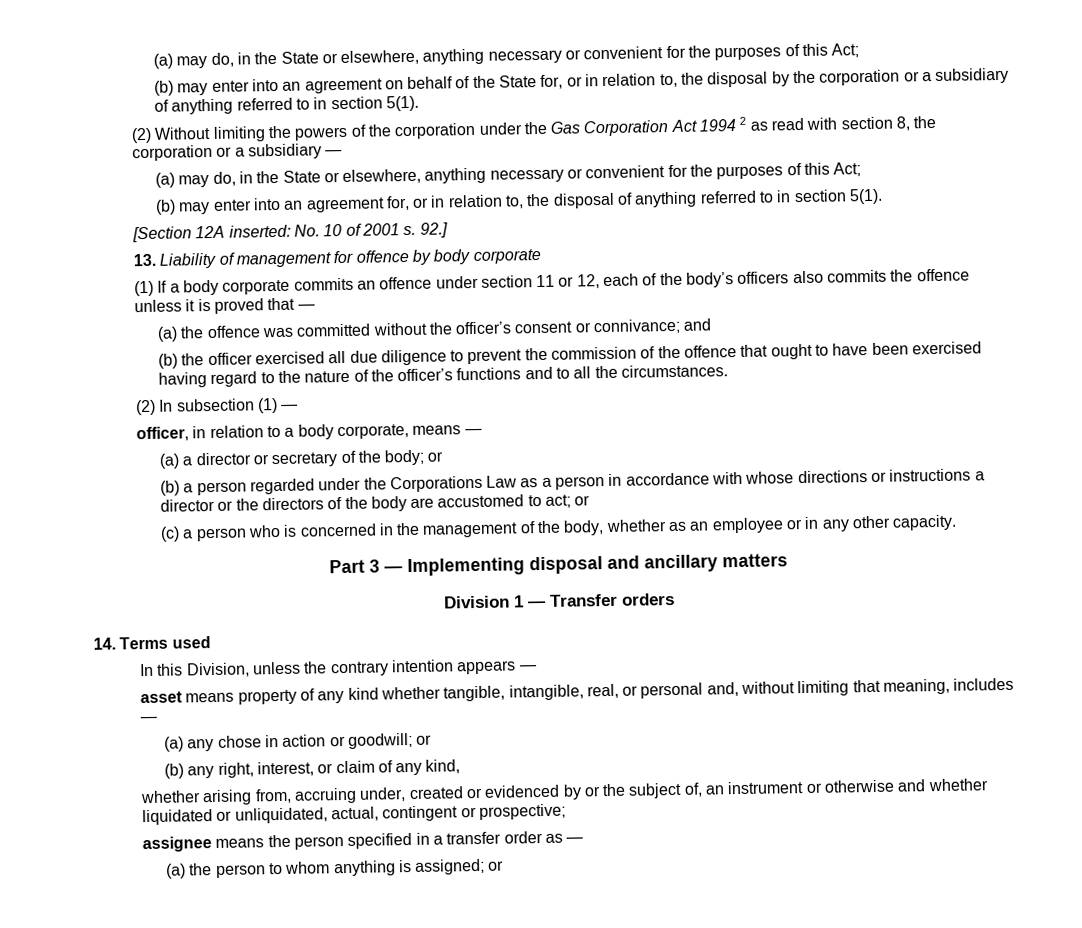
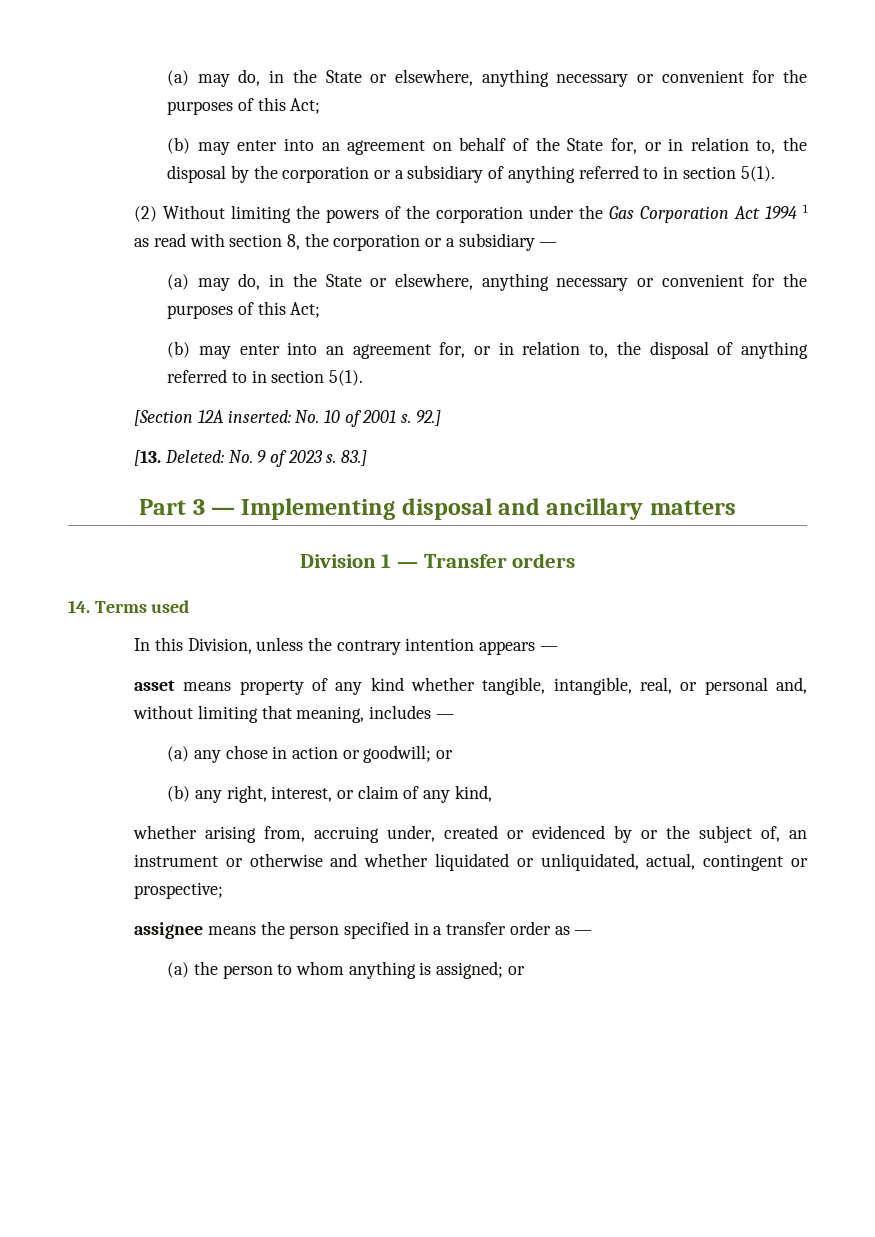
[739,116,747,125] 2 -> [803,204,809,213] 1
[132,248,541,269] [133,268,970,297] [133,297,315,314] [156,318,712,342] [157,341,983,369] [157,364,729,388] [134,398,299,416] [135,424,482,442] [158,449,444,469] [159,468,985,496] [159,494,591,512] [159,514,958,542] 13. Liability of management for offence by body corporate // (1) If a body corporate commits an offence under section 11 or 12, each of the body’s officers also commits the offence unless it is proved that — // (a) the offence was committed without the officer’s consent or connivance; and // (b) the officer exercised all due diligence to prevent the commission of the offence that ought to have been exercised having regard to the nature of the officer’s functions and to all the circumstances. // (2) In subsection (1) — // officer, in relation to a body corporate, means — // (a) a director or secretary of the body; or // (b) a person regarded under the Corporations Law as a person in accordance with whose directions or instructions a director or the directors of the body are accustomed to act; or // (c) a person who is concerned in the management of the body, whether as an employee or in any other capacity. -> [134,450,368,467] [13. Deleted: No. 9 of 2023 s. 83.]

